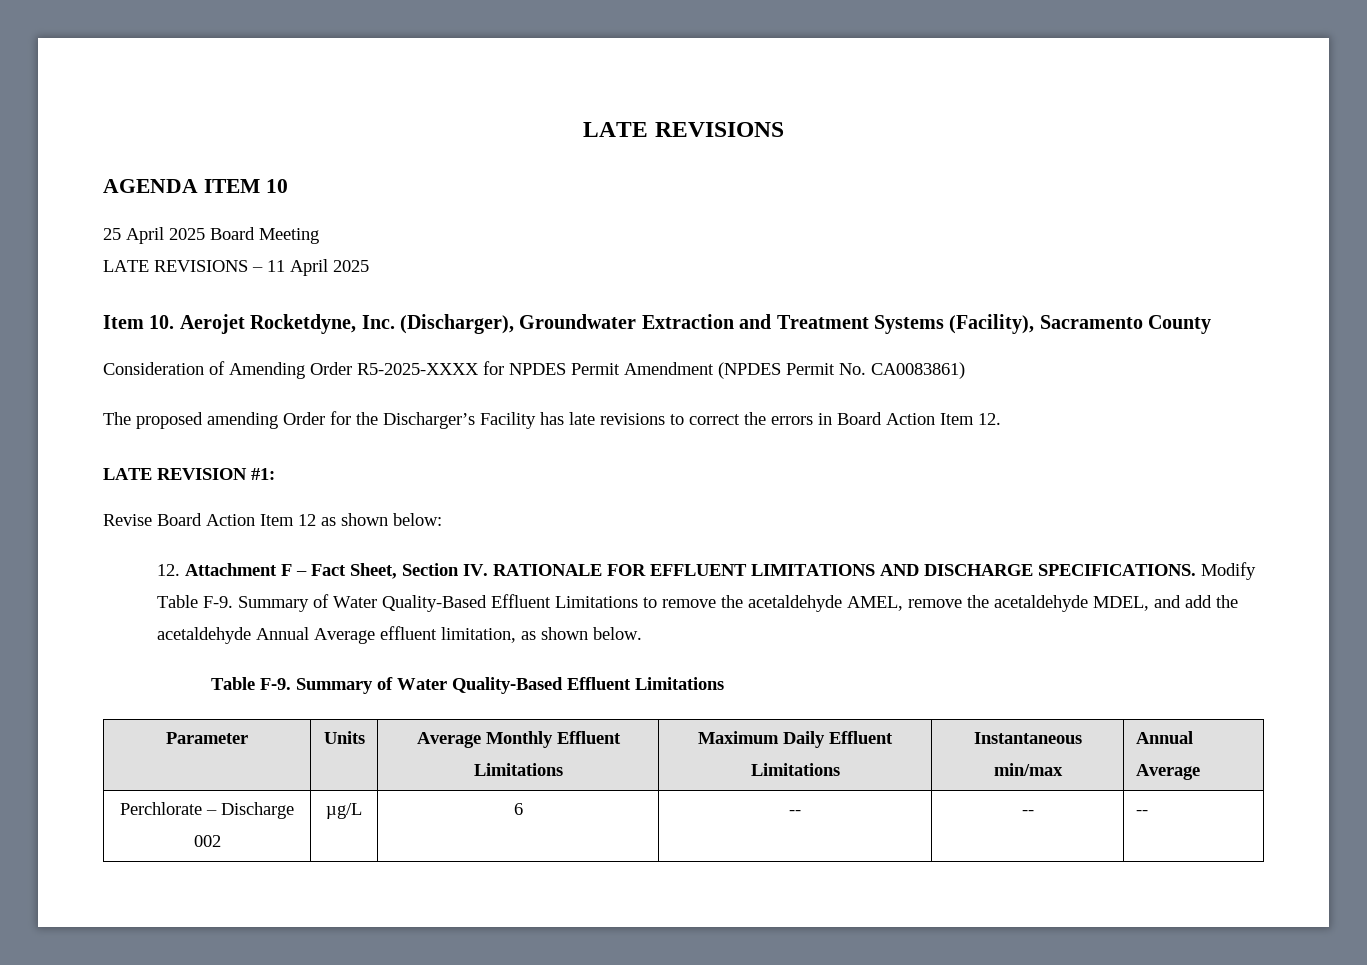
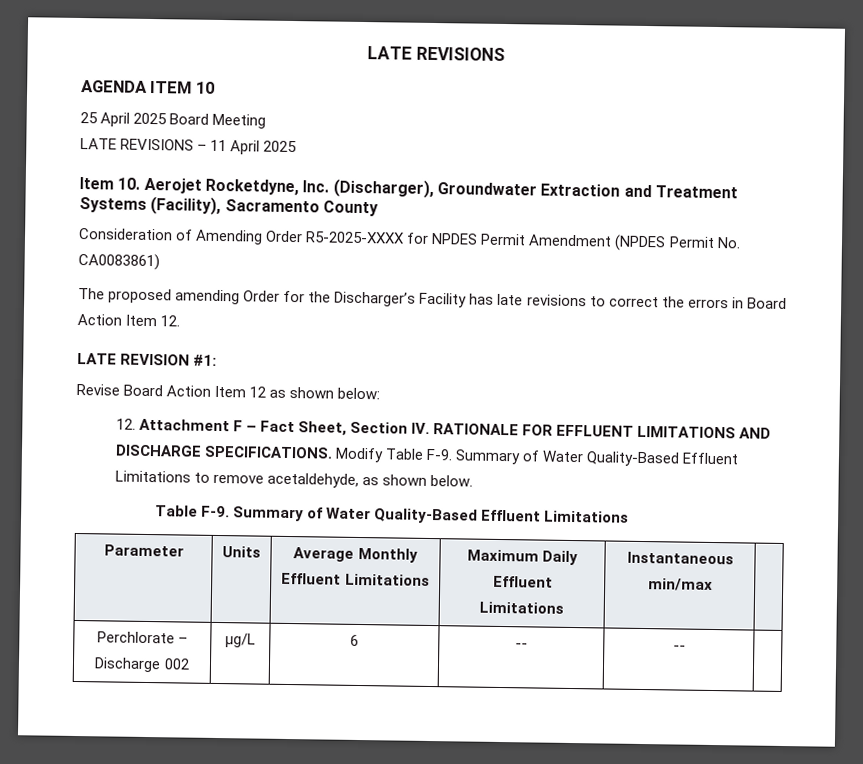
[720,595,1238,612] [156,626,516,644] the acetaldehyde AMEL, remove the acetaldehyde MDEL, and add the acetaldehyde Annual Average effluent limitation, -> [266,472,359,488] acetaldehyde,
[1135,731,1193,744] [1135,764,1200,780] Annual Average -> (713, 584) none
[1135,810,1148,815] -- -> (686, 648) none

